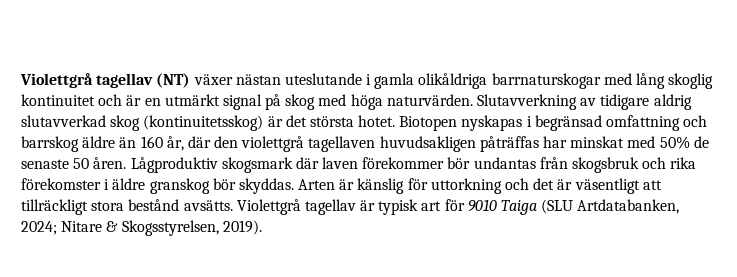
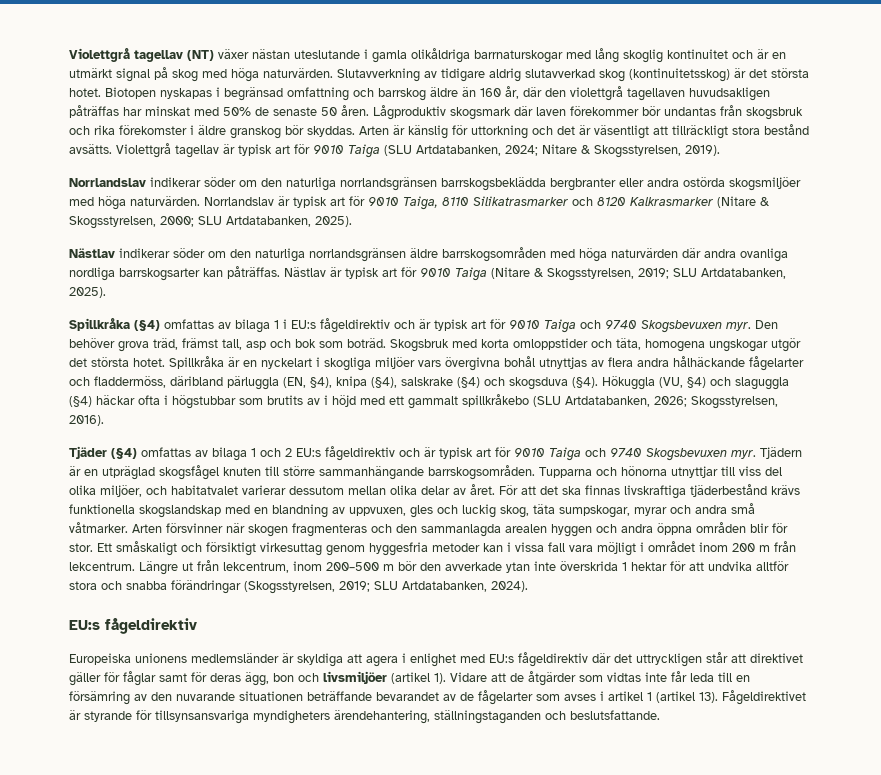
(262, 227) none -> [69,177,801,191] [69,196,770,210] [69,216,352,229] [69,247,788,262] [69,266,786,281] [69,287,106,298] [69,318,778,333] [69,338,801,352] [69,356,804,371] [69,376,789,390] [69,394,778,409] [69,415,104,426] [69,446,802,461] [69,465,782,480] [69,484,800,499] [69,503,755,518] [69,522,788,537] [69,541,796,556] [69,560,789,575] [69,580,528,594] [69,618,197,634] [69,652,803,667] [69,671,750,686] [69,690,806,705] [69,710,660,724] // Norrlandslav indikerar söder om den naturliga norrlandsgränsen barrskogsbeklädda bergbranter eller andra ostörda skogsmiljöer med höga naturvärden. Norrlandslav är typisk art för 9010 Taiga, 8110 Silikatrasmarker och 8120 Kalkrasmarker (Nitare & Skogsstyrelsen, 2000; SLU Artdatabanken, 2025). // Nästlav indikerar söder om den naturliga norrlandsgränsen äldre barrskogsområden med höga naturvärden där andra ovanliga nordliga barrskogsarter kan påträffas. Nästlav är typisk art för 9010 Taiga (Nitare & Skogsstyrelsen, 2019; SLU Artdatabanken, 2025). // Spillkråka (§4) omfattas av bilaga 1 i EU:s fågeldirektiv och är typisk art för 9010 Taiga och 9740 Skogsbevuxen myr. Den behöver grova träd, främst tall, asp och bok som boträd. Skogsbruk med korta omloppstider och täta, homogena ungskogar utgör det största hotet. Spillkråka är en nyckelart i skogliga miljöer vars övergivna bohål utnyttjas av flera andra hålhäckande fågelarter och fladdermöss, däribland pärluggla (EN, §4), knipa (§4), salskrake (§4) och skogsduva (§4). Hökuggla (VU, §4) och slaguggla (§4) häckar ofta i högstubbar som brutits av i höjd med ett gammalt spillkråkebo (SLU Artdatabanken, 2026; Skogsstyrelsen, 2016). // Tjäder (§4) omfattas av bilaga 1 och 2 EU:s fågeldirektiv och är typisk art för 9010 Taiga och 9740 Skogsbevuxen myr. Tjädern är en utpräglad skogsfågel knuten till större sammanhängande barrskogsområden. Tupparna och hönorna utnyttjar till viss del olika miljöer, och habitatvalet varierar dessutom mellan olika delar av året. För att det ska finnas livskraftiga tjäderbestånd krävs funktionella skogslandskap med en blandning av uppvuxen, gles och luckig skog, täta sumpskogar, myrar och andra små våtmarker. Arten försvinner när skogen fragmenteras och den sammanlagda arealen hyggen och andra öppna områden blir för stor. Ett småskaligt och försiktigt virkesuttag genom hyggesfria metoder kan i vissa fall vara möjligt i området inom 200 m från lekcentrum. Längre ut från lekcentrum, inom 200–500 m bör den avverkade ytan inte överskrida 1 hektar för att undvika alltför stora och snabba förändringar (Skogsstyrelsen, 2019; SLU Artdatabanken, 2024). // EU:s fågeldirektiv // Europeiska unionens medlemsländer är skyldiga att agera i enlighet med EU:s fågeldirektiv där det uttryckligen står att direktivet gäller för fåglar samt för deras ägg, bon och livsmiljöer (artikel 1). Vidare att de åtgärder som vidtas inte får leda till en försämring av den nuvarande situationen beträffande bevarandet av de fågelarter som avses i artikel 1 (artikel 13). Fågeldirektivet är styrande för tillsynsansvariga myndigheters ärendehantering, ställningstaganden och beslutsfattande.

